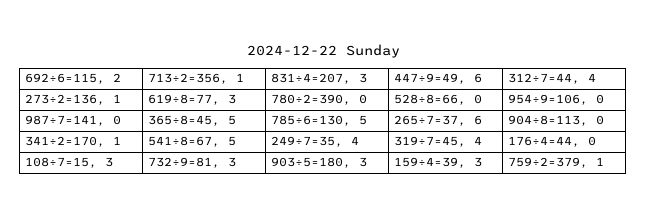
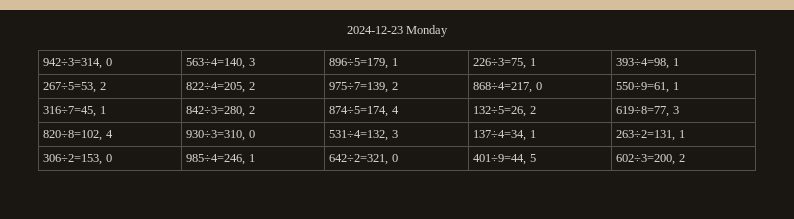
[246,44,400,58] [25,73,122,84] [148,73,245,84] [271,73,368,84] [394,73,483,84] [508,73,597,84] [25,94,122,105] [148,94,237,105] [271,94,368,105] [394,94,483,105] [508,94,605,105] [25,115,122,126] [148,115,237,126] [271,115,368,126] [394,115,483,126] [508,115,605,126] [25,136,122,147] [148,136,237,147] [271,136,360,147] [394,136,483,147] [508,136,597,147] [25,157,114,168] [148,157,237,168] [271,157,368,168] [394,157,483,168] [508,157,605,168] 2024-12-22 Sunday // 692÷6=115, 2 | 713÷2=356, 1 | 831÷4=207, 3 | 447÷9=49, 6 | 312÷7=44, 4 // 273÷2=136, 1 | 619÷8=77, 3 | 780÷2=390, 0 | 528÷8=66, 0 | 954÷9=106, 0 // 987÷7=141, 0 | 365÷8=45, 5 | 785÷6=130, 5 | 265÷7=37, 6 | 904÷8=113, 0 // 341÷2=170, 1 | 541÷8=67, 5 | 249÷7=35, 4 | 319÷7=45, 4 | 176÷4=44, 0 // 108÷7=15, 3 | 732÷9=81, 3 | 903÷5=180, 3 | 159÷4=39, 3 | 759÷2=379, 1 -> [346,25,449,37] [43,58,112,69] [186,58,255,69] [329,58,398,69] [473,58,536,69] [616,58,679,69] [43,82,106,93] [186,82,255,93] [329,82,398,93] [473,82,542,93] [616,82,679,93] [43,106,106,117] [186,106,255,117] [329,106,399,117] [473,106,536,117] [616,106,679,117] [43,130,113,141] [186,130,255,141] [329,130,398,141] [473,130,536,141] [616,130,685,141] [43,154,112,165] [186,154,255,165] [329,154,398,165] [473,154,536,165] [616,154,685,165] 2024-12-23 Monday // 942÷3=314, 0 | 563÷4=140, 3 | 896÷5=179, 1 | 226÷3=75, 1 | 393÷4=98, 1 // 267÷5=53, 2 | 822÷4=205, 2 | 975÷7=139, 2 | 868÷4=217, 0 | 550÷9=61, 1 // 316÷7=45, 1 | 842÷3=280, 2 | 874÷5=174, 4 | 132÷5=26, 2 | 619÷8=77, 3 // 820÷8=102, 4 | 930÷3=310, 0 | 531÷4=132, 3 | 137÷4=34, 1 | 263÷2=131, 1 // 306÷2=153, 0 | 985÷4=246, 1 | 642÷2=321, 0 | 401÷9=44, 5 | 602÷3=200, 2

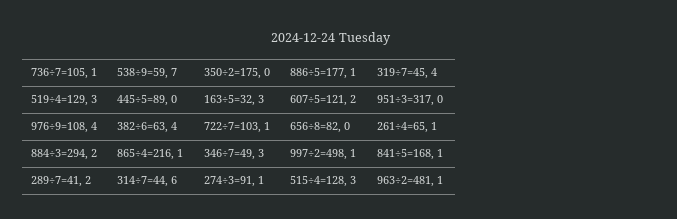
[346,25,449,37] [43,58,112,69] [186,58,255,69] [329,58,398,69] [473,58,536,69] [616,58,679,69] [43,82,106,93] [186,82,255,93] [329,82,398,93] [473,82,542,93] [616,82,679,93] [43,106,106,117] [186,106,255,117] [329,106,399,117] [473,106,536,117] [616,106,679,117] [43,130,113,141] [186,130,255,141] [329,130,398,141] [473,130,536,141] [616,130,685,141] [43,154,112,165] [186,154,255,165] [329,154,398,165] [473,154,536,165] [616,154,685,165] 2024-12-23 Monday // 942÷3=314, 0 | 563÷4=140, 3 | 896÷5=179, 1 | 226÷3=75, 1 | 393÷4=98, 1 // 267÷5=53, 2 | 822÷4=205, 2 | 975÷7=139, 2 | 868÷4=217, 0 | 550÷9=61, 1 // 316÷7=45, 1 | 842÷3=280, 2 | 874÷5=174, 4 | 132÷5=26, 2 | 619÷8=77, 3 // 820÷8=102, 4 | 930÷3=310, 0 | 531÷4=132, 3 | 137÷4=34, 1 | 263÷2=131, 1 // 306÷2=153, 0 | 985÷4=246, 1 | 642÷2=321, 0 | 401÷9=44, 5 | 602÷3=200, 2 -> [271,32,391,45] [31,68,98,79] [117,68,178,79] [204,68,271,79] [290,68,357,79] [377,68,438,79] [31,95,98,106] [117,95,178,106] [204,95,265,106] [290,95,357,106] [377,95,444,106] [31,122,98,133] [117,122,178,133] [204,122,271,133] [290,122,351,133] [377,122,438,133] [31,149,98,160] [117,149,184,160] [204,149,265,160] [290,149,357,160] [377,149,444,160] [31,176,92,187] [117,176,178,187] [204,176,265,187] [290,176,357,187] [377,176,444,187] 2024-12-24 Tuesday // 736÷7=105, 1 | 538÷9=59, 7 | 350÷2=175, 0 | 886÷5=177, 1 | 319÷7=45, 4 // 519÷4=129, 3 | 445÷5=89, 0 | 163÷5=32, 3 | 607÷5=121, 2 | 951÷3=317, 0 // 976÷9=108, 4 | 382÷6=63, 4 | 722÷7=103, 1 | 656÷8=82, 0 | 261÷4=65, 1 // 884÷3=294, 2 | 865÷4=216, 1 | 346÷7=49, 3 | 997÷2=498, 1 | 841÷5=168, 1 // 289÷7=41, 2 | 314÷7=44, 6 | 274÷3=91, 1 | 515÷4=128, 3 | 963÷2=481, 1

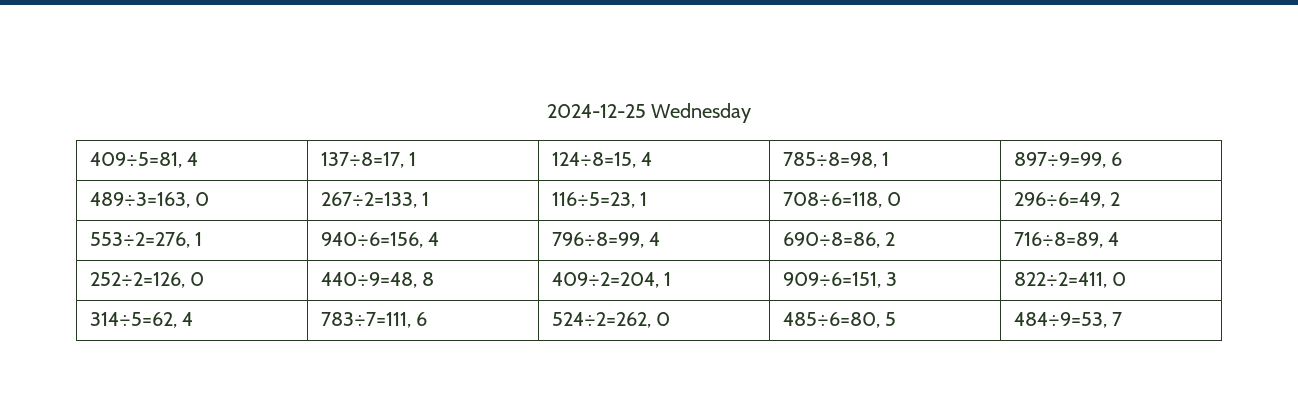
[271,32,391,45] [31,68,98,79] [117,68,178,79] [204,68,271,79] [290,68,357,79] [377,68,438,79] [31,95,98,106] [117,95,178,106] [204,95,265,106] [290,95,357,106] [377,95,444,106] [31,122,98,133] [117,122,178,133] [204,122,271,133] [290,122,351,133] [377,122,438,133] [31,149,98,160] [117,149,184,160] [204,149,265,160] [290,149,357,160] [377,149,444,160] [31,176,92,187] [117,176,178,187] [204,176,265,187] [290,176,357,187] [377,176,444,187] 2024-12-24 Tuesday // 736÷7=105, 1 | 538÷9=59, 7 | 350÷2=175, 0 | 886÷5=177, 1 | 319÷7=45, 4 // 519÷4=129, 3 | 445÷5=89, 0 | 163÷5=32, 3 | 607÷5=121, 2 | 951÷3=317, 0 // 976÷9=108, 4 | 382÷6=63, 4 | 722÷7=103, 1 | 656÷8=82, 0 | 261÷4=65, 1 // 884÷3=294, 2 | 865÷4=216, 1 | 346÷7=49, 3 | 997÷2=498, 1 | 841÷5=168, 1 // 289÷7=41, 2 | 314÷7=44, 6 | 274÷3=91, 1 | 515÷4=128, 3 | 963÷2=481, 1 -> [546,103,752,123] [89,152,199,168] [320,152,417,168] [551,152,653,168] [782,152,890,168] [1013,152,1123,168] [89,192,210,208] [320,192,430,208] [551,192,648,208] [782,192,902,208] [1013,192,1121,208] [89,232,203,248] [320,232,440,248] [551,232,661,248] [782,232,896,248] [1013,232,1120,248] [89,272,205,288] [320,272,435,288] [551,272,672,288] [782,272,898,288] [1013,272,1127,288] [89,312,194,328] [320,312,428,328] [551,312,671,328] [782,312,897,328] [1013,312,1123,328] 2024-12-25 Wednesday // 409÷5=81, 4 | 137÷8=17, 1 | 124÷8=15, 4 | 785÷8=98, 1 | 897÷9=99, 6 // 489÷3=163, 0 | 267÷2=133, 1 | 116÷5=23, 1 | 708÷6=118, 0 | 296÷6=49, 2 // 553÷2=276, 1 | 940÷6=156, 4 | 796÷8=99, 4 | 690÷8=86, 2 | 716÷8=89, 4 // 252÷2=126, 0 | 440÷9=48, 8 | 409÷2=204, 1 | 909÷6=151, 3 | 822÷2=411, 0 // 314÷5=62, 4 | 783÷7=111, 6 | 524÷2=262, 0 | 485÷6=80, 5 | 484÷9=53, 7

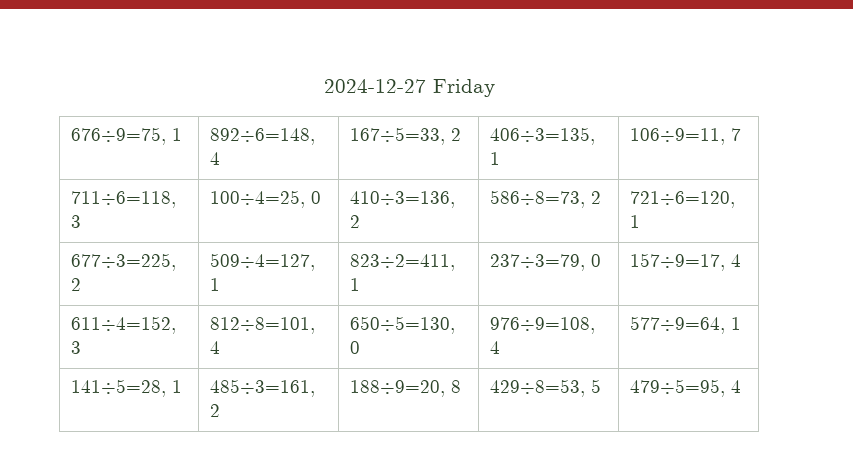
[546,103,752,123] [89,152,199,168] [320,152,417,168] [551,152,653,168] [782,152,890,168] [1013,152,1123,168] [89,192,210,208] [320,192,430,208] [551,192,648,208] [782,192,902,208] [1013,192,1121,208] [89,232,203,248] [320,232,440,248] [551,232,661,248] [782,232,896,248] [1013,232,1120,248] [89,272,205,288] [320,272,435,288] [551,272,672,288] [782,272,898,288] [1013,272,1127,288] [89,312,194,328] [320,312,428,328] [551,312,671,328] [782,312,880,328] 2024-12-25 Wednesday // 409÷5=81, 4 | 137÷8=17, 1 | 124÷8=15, 4 | 785÷8=98, 1 | 897÷9=99, 6 // 489÷3=163, 0 | 267÷2=133, 1 | 116÷5=23, 1 | 708÷6=118, 0 | 296÷6=49, 2 // 553÷2=276, 1 | 940÷6=156, 4 | 796÷8=99, 4 | 690÷8=86, 2 | 716÷8=89, 4 // 252÷2=126, 0 | 440÷9=48, 8 | 409÷2=204, 1 | 909÷6=151, 3 | 822÷2=411, 0 // 314÷5=62, 4 | 783÷7=111, 6 | 524÷2=262, 0 | 485÷6=80, -> [323,79,495,97] [71,127,183,145] [210,128,316,145] [210,152,221,165] [350,127,462,145] [490,127,596,145] [490,152,501,165] [630,128,742,145] [71,191,177,208] [71,215,82,228] [210,190,322,208] [350,191,456,208] [350,215,361,228] [490,190,602,208] [630,191,736,208] [630,215,641,228] [71,253,177,271] [71,278,82,291] [210,253,316,271] [210,278,221,291] [350,254,456,271] [350,278,361,291] [490,254,602,271] [630,253,742,271] [71,316,177,334] [71,341,82,354] [210,317,316,334] [210,341,221,354] [350,316,456,334] [350,341,361,354] [490,317,596,334] [490,341,501,354] [630,316,742,334] [71,379,183,397] [210,379,316,397] [210,404,221,417] [350,380,462,397] [490,379,586,397] 2024-12-27 Friday // 676÷9=75, 1 | 892÷6=148, 4 | 167÷5=33, 2 | 406÷3=135, 1 | 106÷9=11, 7 // 711÷6=118, 3 | 100÷4=25, 0 | 410÷3=136, 2 | 586÷8=73, 2 | 721÷6=120, 1 // 677÷3=225, 2 | 509÷4=127, 1 | 823÷2=411, 1 | 237÷3=79, 0 | 157÷9=17, 4 // 611÷4=152, 3 | 812÷8=101, 4 | 650÷5=130, 0 | 976÷9=108, 4 | 577÷9=64, 1 // 141÷5=28, 1 | 485÷3=161, 2 | 188÷9=20, 8 | 429÷8=53,
[1013,312,1123,328] 484÷9=53, 7 -> [630,379,742,397] 479÷5=95, 4

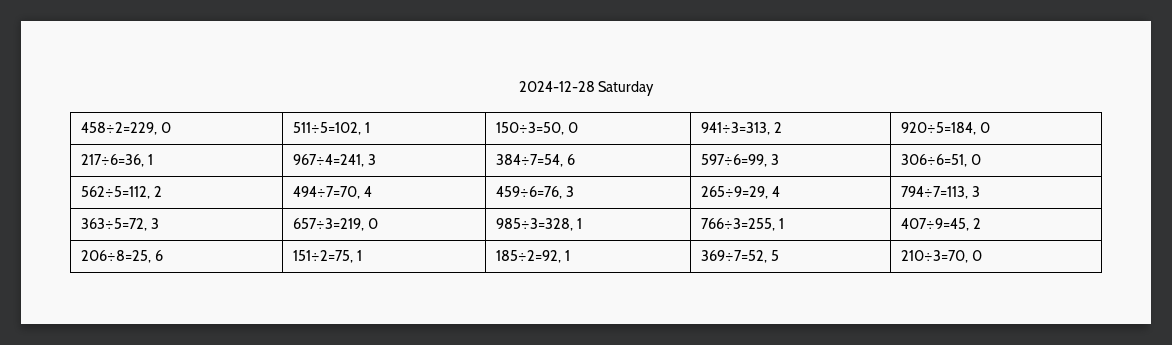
[323,79,495,97] [71,127,183,145] [210,128,316,145] [210,152,221,165] [350,127,462,145] [490,127,596,145] [490,152,501,165] [630,128,742,145] [71,191,177,208] [71,215,82,228] [210,190,322,208] [350,191,456,208] [350,215,361,228] [490,190,602,208] [630,191,736,208] [630,215,641,228] [71,253,177,271] [71,278,82,291] [210,253,316,271] [210,278,221,291] [350,254,456,271] [350,278,361,291] [490,254,602,271] [630,253,742,271] [71,316,177,334] [71,341,82,354] [210,317,316,334] [210,341,221,354] [350,316,456,334] [350,341,361,354] [490,317,596,334] [490,341,501,354] [630,316,742,334] [71,379,183,397] [210,379,316,397] [210,404,221,417] [350,380,462,397] [490,379,586,397] 2024-12-27 Friday // 676÷9=75, 1 | 892÷6=148, 4 | 167÷5=33, 2 | 406÷3=135, 1 | 106÷9=11, 7 // 711÷6=118, 3 | 100÷4=25, 0 | 410÷3=136, 2 | 586÷8=73, 2 | 721÷6=120, 1 // 677÷3=225, 2 | 509÷4=127, 1 | 823÷2=411, 1 | 237÷3=79, 0 | 157÷9=17, 4 // 611÷4=152, 3 | 812÷8=101, 4 | 650÷5=130, 0 | 976÷9=108, 4 | 577÷9=64, 1 // 141÷5=28, 1 | 485÷3=161, 2 | 188÷9=20, 8 | 429÷8=53, -> [518,81,655,96] [81,122,172,135] [293,122,371,135] [496,122,579,135] [701,122,783,135] [901,122,991,135] [81,154,154,167] [293,154,377,167] [496,154,576,167] [701,154,780,167] [901,154,982,167] [81,186,163,199] [293,186,373,199] [496,186,575,199] [701,186,781,199] [901,186,981,199] [81,218,160,231] [293,218,379,231] [496,218,583,231] [701,218,785,231] [901,218,982,231] [81,250,164,263] [293,250,363,263] [496,250,571,263] [701,250,768,263] 2024-12-28 Saturday // 458÷2=229, 0 | 511÷5=102, 1 | 150÷3=50, 0 | 941÷3=313, 2 | 920÷5=184, 0 // 217÷6=36, 1 | 967÷4=241, 3 | 384÷7=54, 6 | 597÷6=99, 3 | 306÷6=51, 0 // 562÷5=112, 2 | 494÷7=70, 4 | 459÷6=76, 3 | 265÷9=29, 4 | 794÷7=113, 3 // 363÷5=72, 3 | 657÷3=219, 0 | 985÷3=328, 1 | 766÷3=255, 1 | 407÷9=45, 2 // 206÷8=25, 6 | 151÷2=75, 1 | 185÷2=92, 1 | 369÷7=52,
[630,379,742,397] 479÷5=95, 4 -> [901,250,983,263] 210÷3=70, 0

